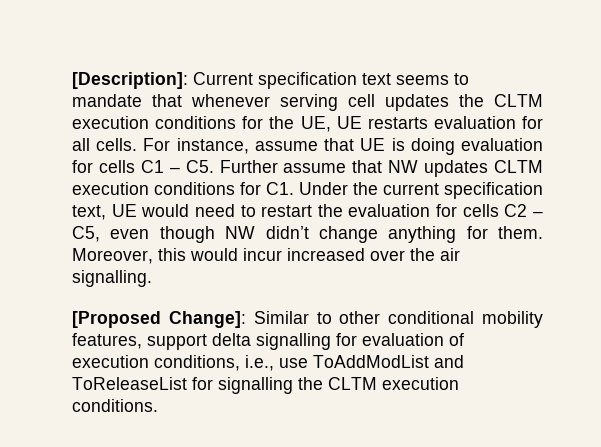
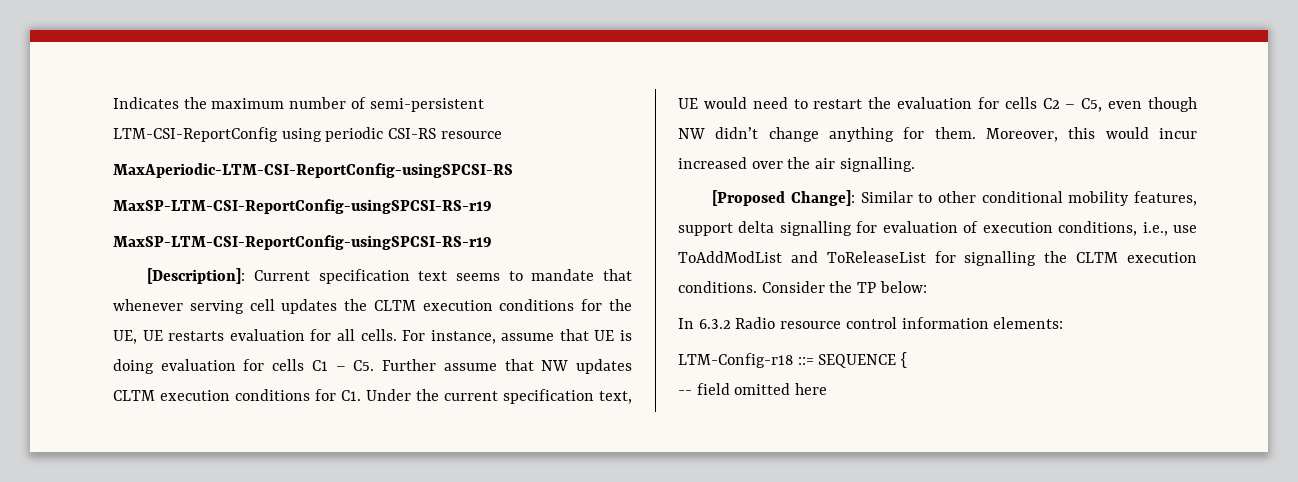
(72, 80) none -> [113,97,484,112] [113,127,502,142] [113,163,513,178] [113,199,492,214] [113,235,492,250] Indicates the maximum number of semi-persistent LTM-CSI-ReportConfig using periodic CSI-RS resource // MaxAperiodic-LTM-CSI-ReportConfig-usingSPCSI-RS // MaxSP-LTM-CSI-ReportConfig-usingSPCSI-RS-r19 // MaxSP-LTM-CSI-ReportConfig-usingSPCSI-RS-r19 //
(158, 405) none -> [761,281,927,293] [678,317,1064,329] [678,352,908,368] [678,383,828,395] Consider the TP below: // In 6.3.2 Radio resource control information elements: // LTM-Config-r18 ::= SEQUENCE { // -- field omitted here

